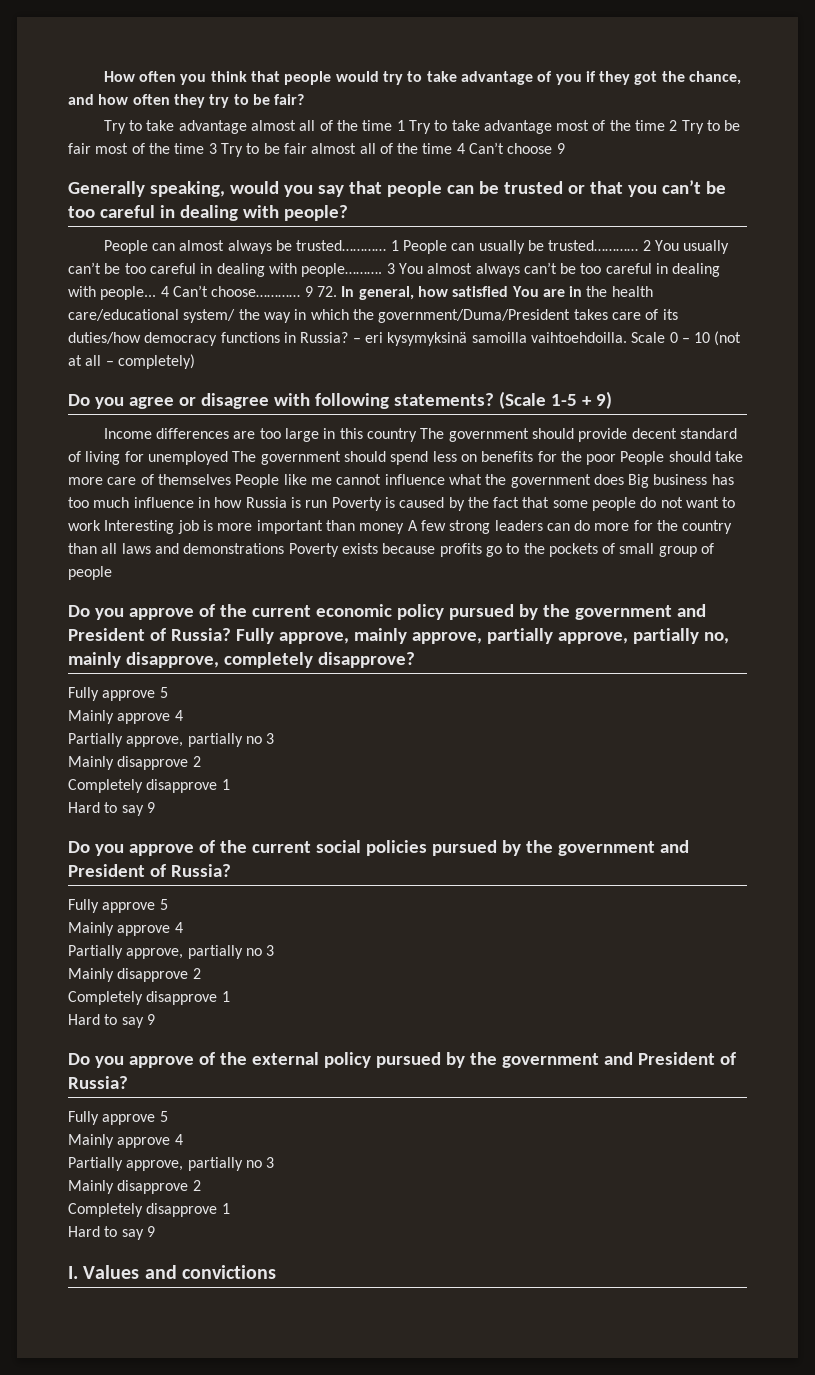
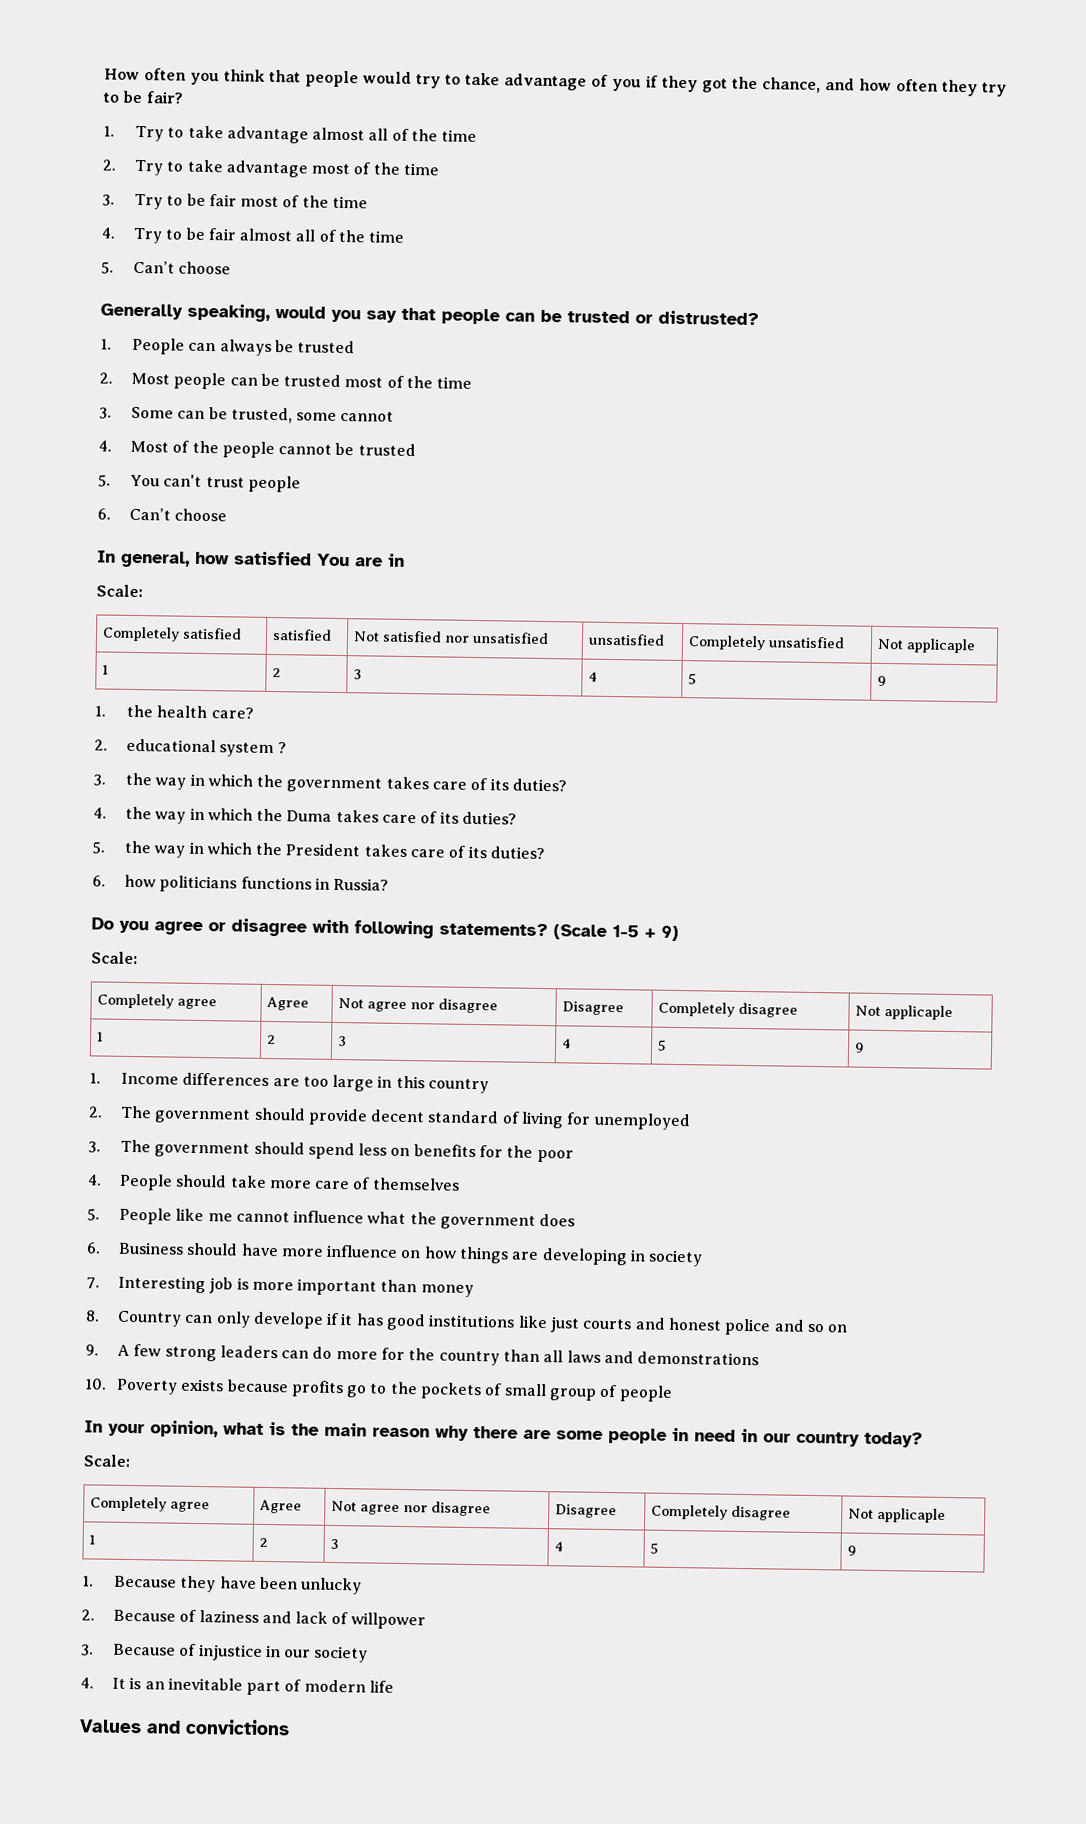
(305, 99) none -> [103,125,115,137] 1.
[396,120,405,131] 1 -> [102,159,116,171] // 2.
[669,120,678,131] 2 -> [102,194,115,206] // 3.
[208,143,217,154] 3 -> [101,227,115,239] // 4.
[456,142,565,154] 4 Can’t choose 9 -> [101,260,232,275] // 5. Can’t choose
[589,180,726,197] [68,205,348,221] [103,240,225,254] that you can’t be too careful in dealing with people? // People can almost -> [658,310,759,326] [100,337,217,355] distrusted? // 1. People can
[296,240,730,254] [68,262,721,277] [68,285,337,300] trusted………… 1 People can usually be trusted………… 2 You usually can’t be too careful in dealing with people………. 3 You almost always can’t be too careful in dealing with people... 4 Can’t choose………… 9 72. -> [297,340,356,354] [99,372,473,390] [99,406,395,424] [98,440,416,459] [98,474,301,493] [97,507,228,522] trusted // 2. Most people can be trusted most of the time // 3. Some can be trusted, some cannot // 4. Most of the people cannot be trusted // 5. You can't trust people // 6. Can’t choose //
[586,286,653,297] [68,309,678,323] [68,331,742,346] [68,354,195,369] the health care/educational system/ the way in which the government/Duma/President takes care of its duties/how democracy functions in Russia? – eri kysymyksinä samoilla vaihtoehdoilla. Scale 0 – 10 (not at all – completely) -> [96,584,143,598] [101,626,242,642] [271,628,332,641] [352,630,549,645] [587,633,665,646] [687,635,845,651] [876,638,976,654] [101,664,109,675] [271,667,281,678] [352,669,362,680] [587,671,598,682] [687,673,697,685] [876,675,887,687] [94,704,254,719] [94,738,287,758] [93,772,568,793] [93,806,518,825] [92,840,546,860] [92,874,390,893] // Scale: // Completely satisfied | satisfied | Not satisfied nor unsatisfied | unsatisfied | Completely unsatisfied | Not applicaple // 1 | 2 | 3 | 4 | 5 | 9 // 1. the health care? // 2. educational system ? // 3. the way in which the government takes care of its duties? // 4. the way in which the Duma takes care of its duties? // 5. the way in which the President takes care of its duties? // 6. how politicians functions in Russia?
(612, 400) none -> [91,951,138,965] [96,993,217,1010] [265,996,309,1011] [337,997,498,1014] [561,1001,624,1016] [657,1001,798,1018] [854,1005,953,1021] [96,1031,104,1042] [266,1034,276,1045] [337,1035,347,1047] [561,1038,572,1049] [656,1039,667,1051] [853,1042,865,1053] [89,1072,101,1084] Scale: // Completely agree | Agree | Not agree nor disagree | Disagree | Completely disagree | Not applicaple // 1 | 2 | 3 | 4 | 5 | 9 // 1.
(417, 435) none -> [88,1106,103,1118] // 2.
(228, 458) none -> [88,1141,101,1153] // 3.
(617, 459) none -> [87,1174,102,1186] // 4.
(231, 479) none -> [87,1208,100,1221] // 5.
[628,474,734,488] [68,497,736,511] [68,520,101,531] Big business has too much influence in how Russia is run Poverty is caused by the fact that some people do not want to work -> [86,1241,704,1267] [86,1277,100,1289] // 6. Business should have more influence on how things are developing in society // 7.
(405, 528) none -> [85,1310,848,1336] [85,1344,99,1356] // 8. Country can only develope if it has good institutions like just courts and honest police and so on // 9.
(285, 548) none -> [84,1378,107,1390] // 10.
[68,604,706,620] [68,628,729,644] [68,652,415,668] [68,687,168,701] [68,710,183,724] [68,733,275,747] [68,756,201,770] [68,779,230,793] [68,802,155,816] [68,840,689,856] [68,864,231,877] [68,899,168,913] [68,922,183,936] [68,945,275,959] [68,968,201,982] [68,991,230,1005] [68,1014,155,1028] [68,1052,736,1068] [68,1076,128,1089] [68,1111,168,1125] [68,1134,183,1148] [68,1157,275,1171] [68,1180,201,1194] [68,1203,230,1217] [68,1226,155,1240] [68,1266,78,1279] Do you approve of the current economic policy pursued by the government and President of Russia? Fully approve, mainly approve, partially approve, partially no, mainly disapprove, completely disapprove? // Fully approve 5 // Mainly approve 4 // Partially approve, partially no 3 // Mainly disapprove 2 // Completely disapprove 1 // Hard to say 9 // Do you approve of the current social policies pursued by the government and President of Russia? // Fully approve 5 // Mainly approve 4 // Partially approve, partially no 3 // Mainly disapprove 2 // Completely disapprove 1 // Hard to say 9 // Do you approve of the external policy pursued by the government and President of Russia? // Fully approve 5 // Mainly approve 4 // Partially approve, partially no 3 // Mainly disapprove 2 // Completely disapprove 1 // Hard to say 9 // I. -> [84,1420,923,1448] [83,1454,130,1468] [89,1496,210,1513] [258,1499,302,1514] [330,1500,491,1517] [554,1504,617,1519] [650,1504,791,1521] [847,1507,946,1523] [88,1534,96,1545] [258,1537,268,1548] [329,1538,339,1550] [553,1541,564,1552] [649,1542,659,1554] [846,1545,857,1556] [82,1575,363,1595] [81,1609,426,1630] [81,1643,369,1663] [80,1677,395,1696] In your opinion, what is the main reason why there are some people in need in our country today? // Scale: // Completely agree | Agree | Not agree nor disagree | Disagree | Completely disagree | Not applicaple // 1 | 2 | 3 | 4 | 5 | 9 // 1. Because they have been unlucky // 2. Because of laziness and lack of willpower // 3. Because of injustice in our society // 4. It is an inevitable part of modern life //

